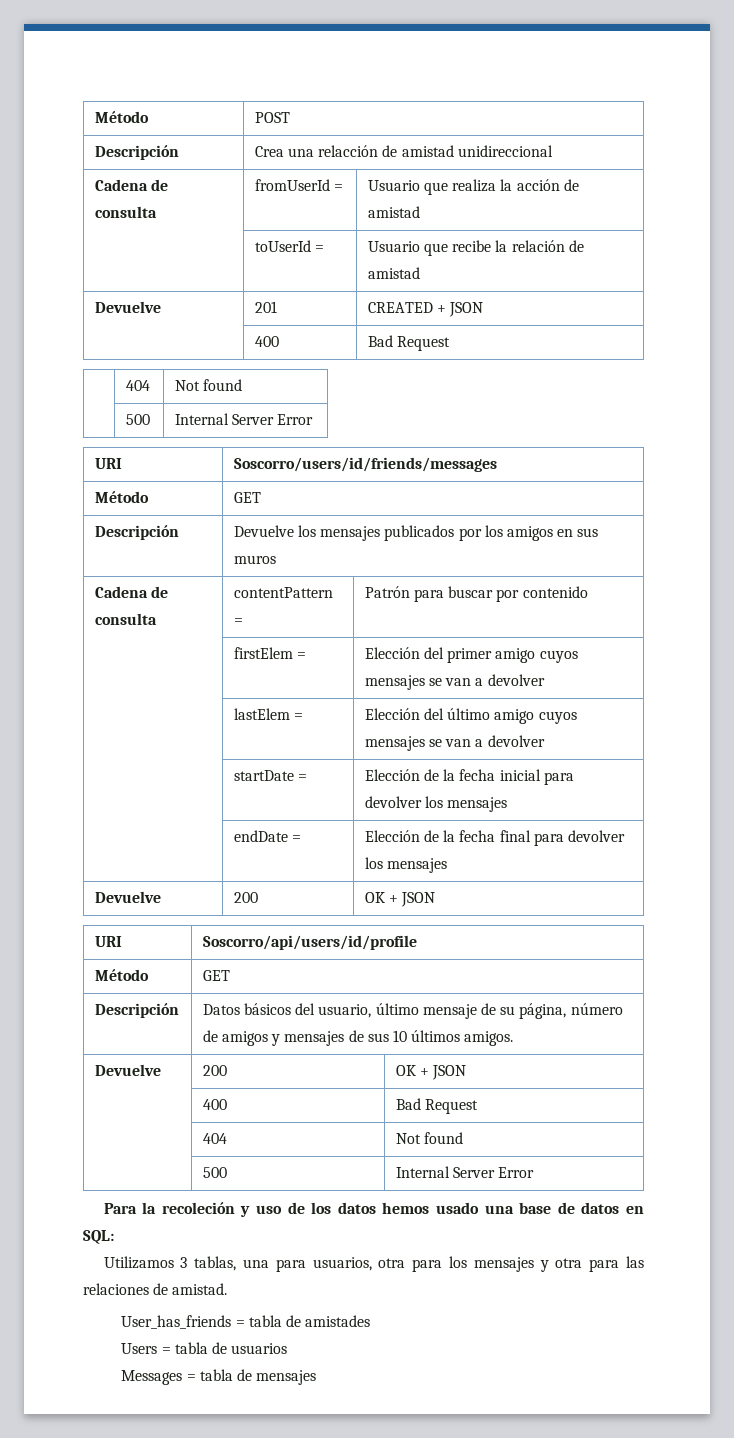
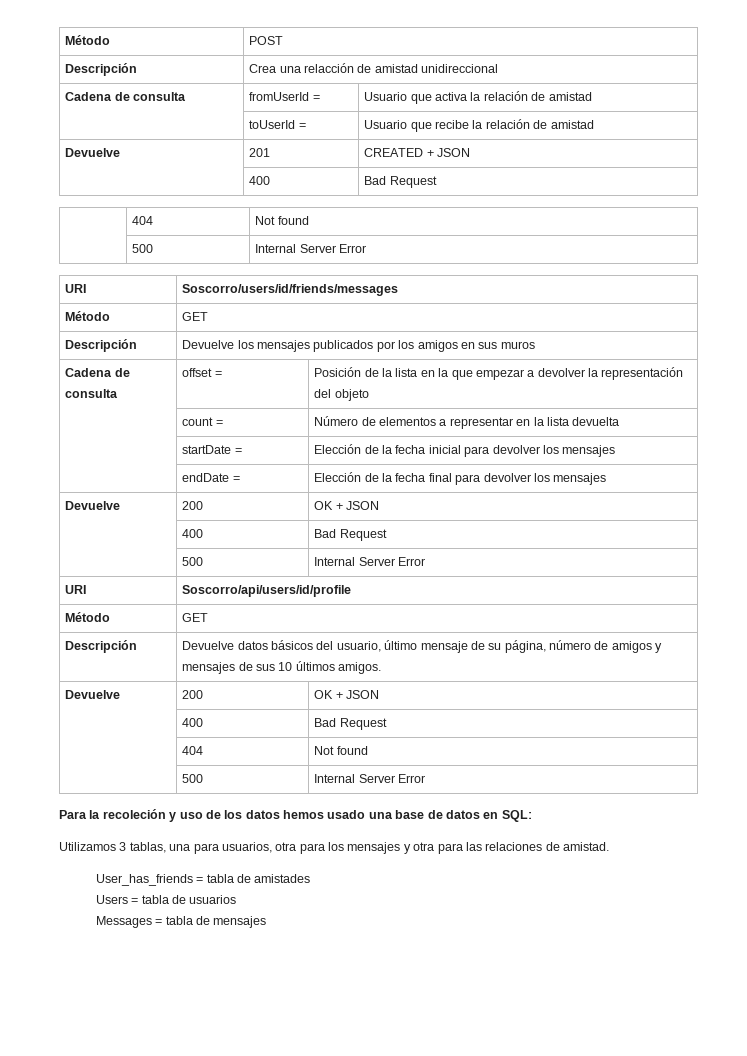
[452,179,560,192] realiza la acción -> [435,91,528,101] activa la relación
[233,587,333,598] [233,618,243,625] [364,586,588,602] [233,647,307,659] [364,647,578,663] [364,674,545,690] [233,708,304,720] [364,708,577,724] [364,735,545,751] contentPattern = | Patrón para buscar por contenido // | firstElem = | Elección del primer amigo cuyos mensajes se van a devolver // | lastElem = | Elección del último amigo cuyos mensajes se van a devolver -> [182,368,222,377] [314,367,684,380] [314,389,369,401] [182,417,223,426] [314,416,620,429] offset = | Posición de la lista en la que empezar a devolver la representación del objeto // | count = | Número de elementos a representar en la lista devuelta
(436, 899) none -> [182,529,204,538] [314,529,387,541] [182,557,204,566] [314,557,426,566] // | 400 | Bad Request // | 500 | Internal Server Error
[202,1004,240,1015] Datos -> [182,641,268,650] Devuelve datos

